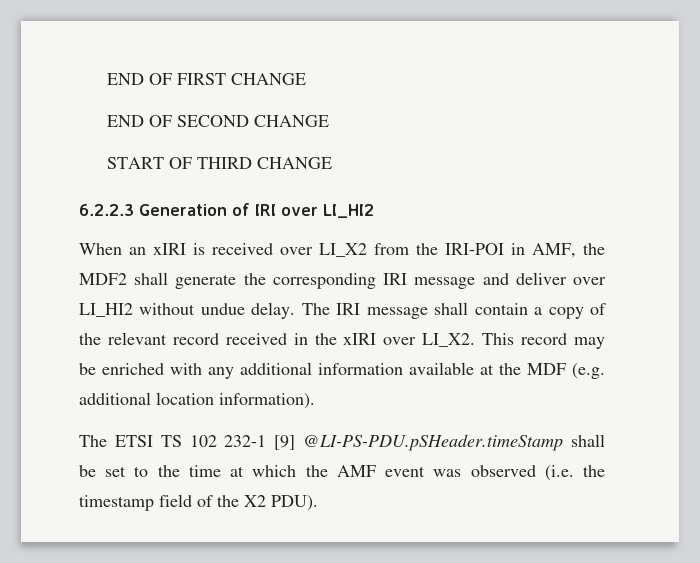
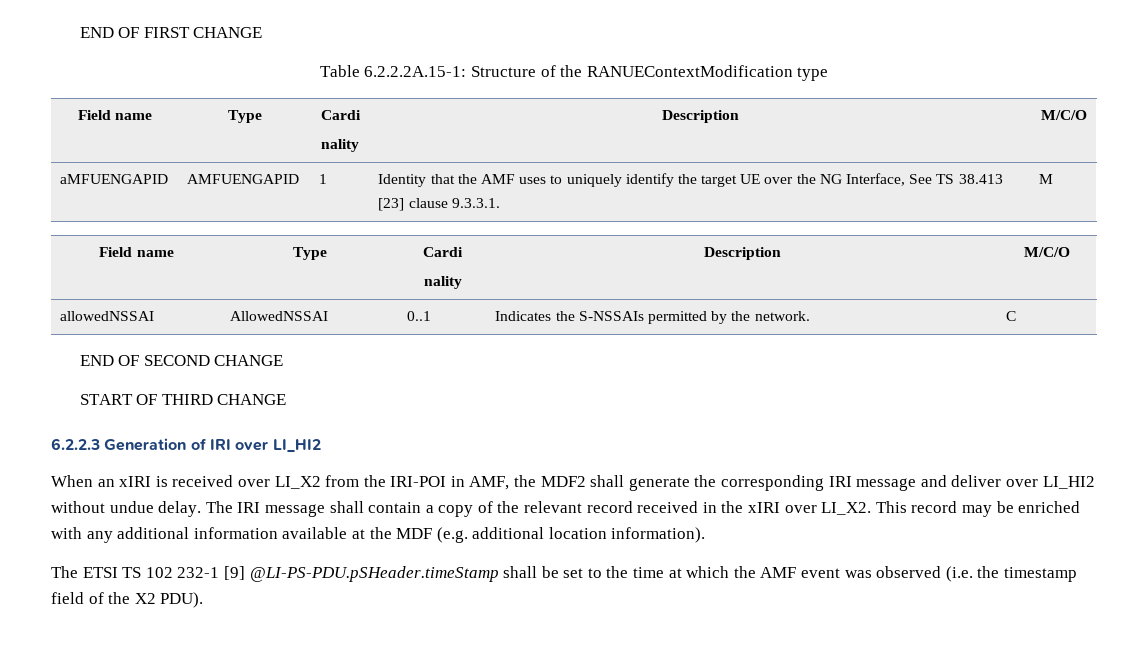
(307, 79) none -> [319,65,829,81] [77,110,153,120] [227,110,262,123] [320,110,361,120] [320,139,359,152] [661,110,739,123] [1040,110,1087,120] [60,174,169,184] [187,174,300,184] [319,174,328,184] [378,173,1003,187] [378,198,500,211] [1039,174,1054,184] [99,247,174,257] [293,247,327,260] [422,247,463,257] [423,276,462,289] [703,247,781,260] [1024,247,1070,257] [60,311,155,321] [230,311,329,321] [407,311,432,321] [495,311,810,324] [1006,311,1017,321] // Table 6.2.2.2A.15-1: Structure of the RANUEContextModification type // Field name | Type | Cardi // nality | Description | M/C/O // aMFUENGAPID | AMFUENGAPID | 1 | Identity that the AMF uses to uniquely identify the target UE over the NG Interface, See TS 38.413 [23] clause 9.3.3.1. | M // Field name | Type | Cardi // nality | Description | M/C/O // allowedNSSAI | AllowedNSSAI | 0..1 | Indicates the S-NSSAIs permitted by the network. | C

